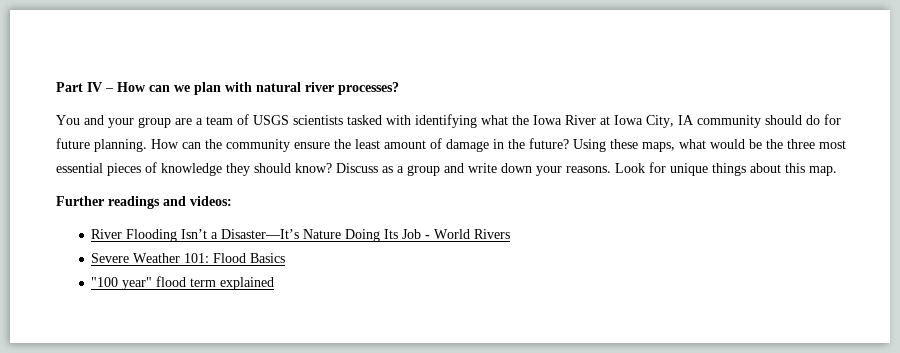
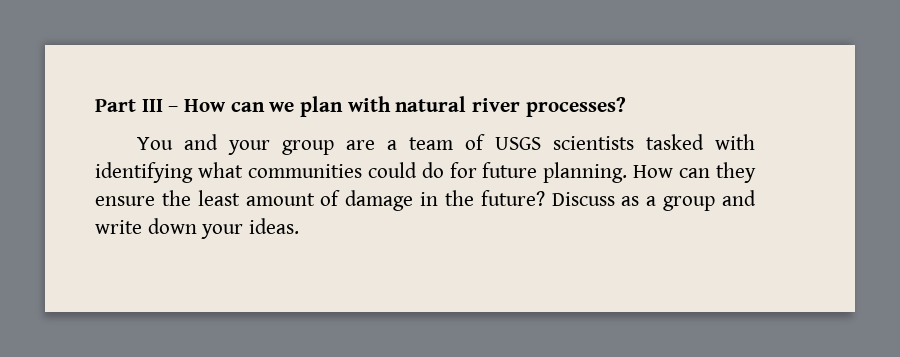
[87,82,102,92] IV -> [141,99,163,112] III
[512,115,802,128] the Iowa River at Iowa City, IA community should -> [247,162,417,178] communities could
[205,139,290,152] the community -> [715,162,756,183] they
[573,139,846,152] [56,162,332,176] Using these maps, what would be the three most essential pieces of knowledge they should know? -> (545, 198) none
[566,162,837,176] [56,196,232,209] [91,229,511,242] [91,253,286,263] [91,276,275,290] reasons. Look for unique things about this map. // Further readings and videos: // River Flooding Isn’t a Disaster—It’s Nature Doing Its Job - World Rivers // Severe Weather 101: Flood Basics // "100 year" flood term explained -> [249,218,300,234] ideas.

